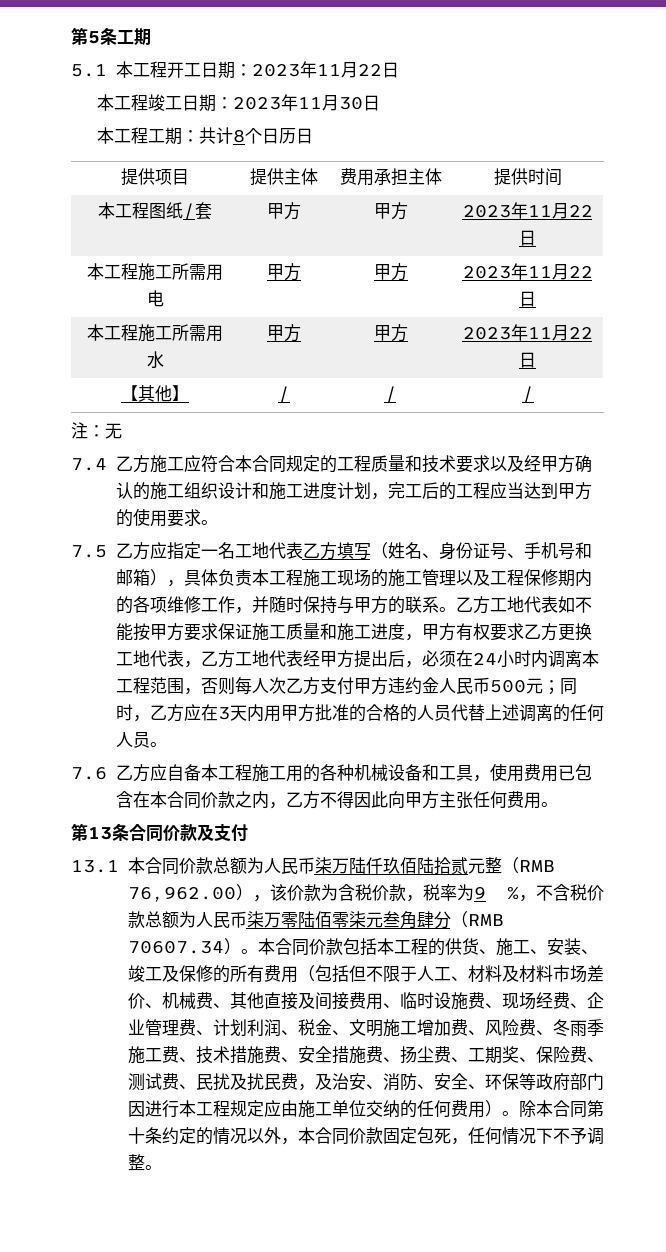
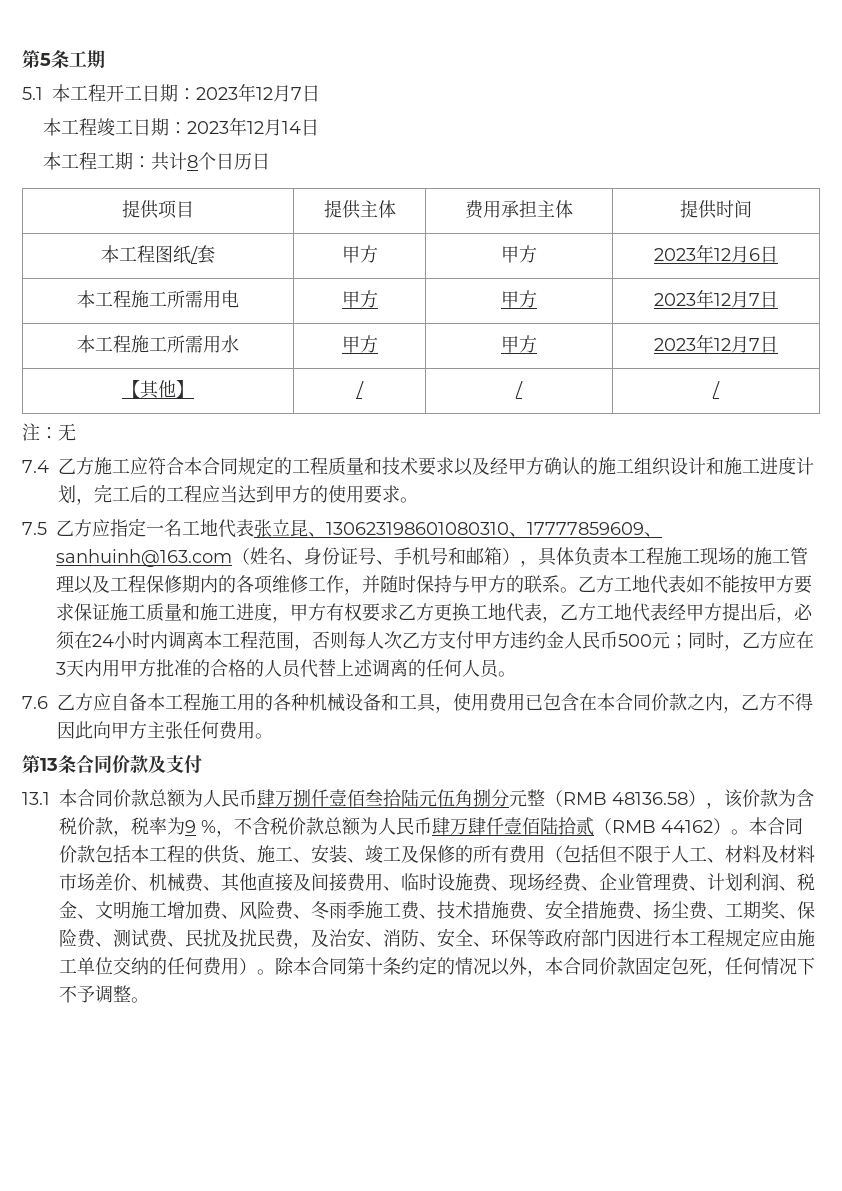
[316,62,382,78] 11月22 -> [256,85,302,102] 12月7
[297,95,363,111] 11月30 -> [247,119,302,136] 12月14
[527,203,593,219] 11月22 -> [714,246,760,263] 12月6
[527,264,593,280] 11月22 -> [714,291,760,308] 12月7
[527,325,593,341] 11月22 -> [714,336,760,353] 12月7
[302,542,371,560] 乙方填写 -> [254,519,662,537] [56,549,232,567] 张立昆、130623198601080310、17777859609、sanhuinh@163.com
[314,857,468,875] 柒万陆仟玖佰陆拾贰 -> [257,789,509,807] 肆万捌仟壹佰叁拾陆元伍角捌分
[127,886,236,902] 76,962.00 -> [612,792,688,805] 48136.58
[246,911,504,929] [127,941,224,954] 柒万零陆佰零柒元叁角肆分（RMB 70607.34 -> [432,817,713,836] 肆万肆仟壹佰陆拾贰（RMB 44162

